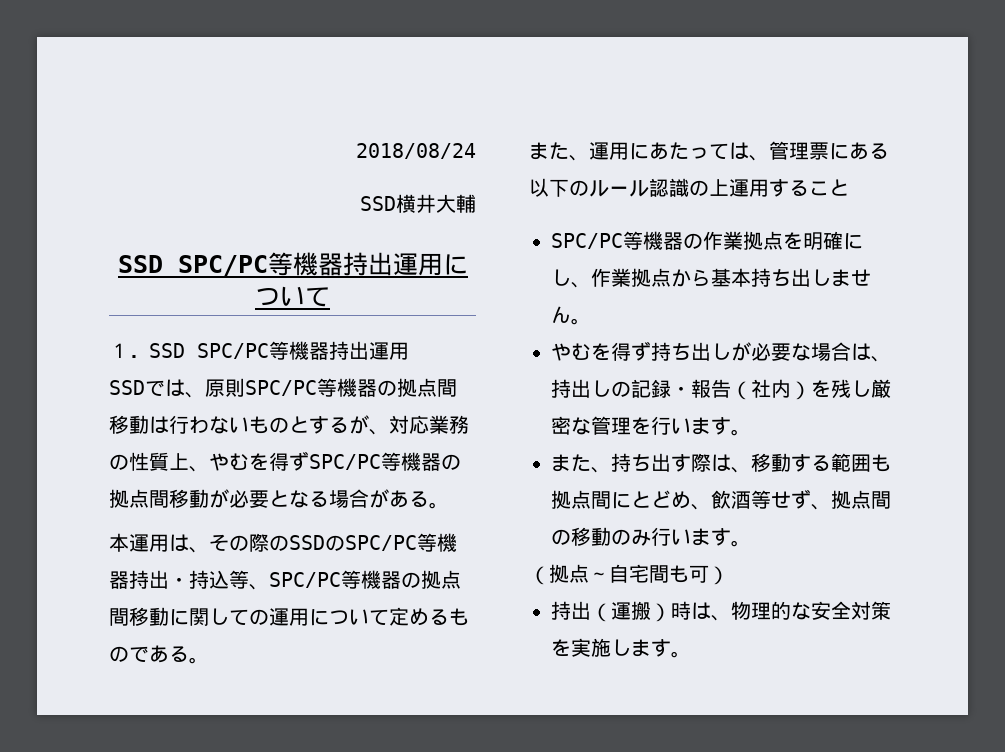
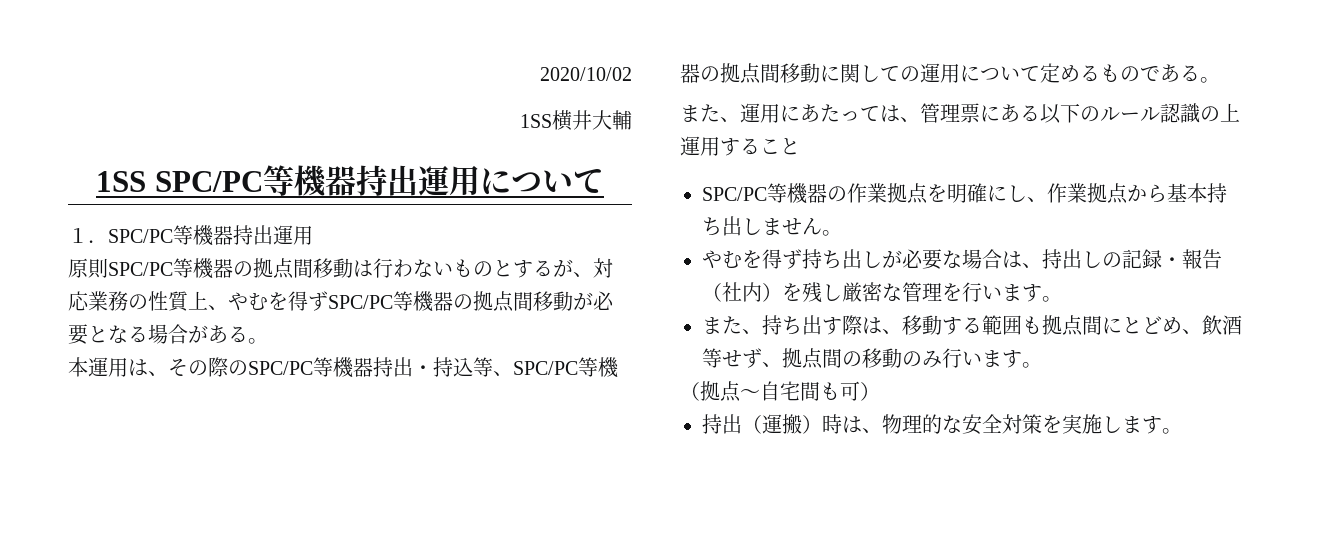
[356,143,476,159] [360,196,396,211] 2018/08/24 // SSD -> [540,67,632,81] [520,114,552,128] 2020/10/02 // 1SS
[117,255,163,273] SSD -> [96,171,147,192] 1SS
[149,343,185,358] SSD -> (108, 241) none
[109,379,205,398] SSDでは、 -> (313, 235) none
[289,535,345,551] SSDの -> (248, 368) none

